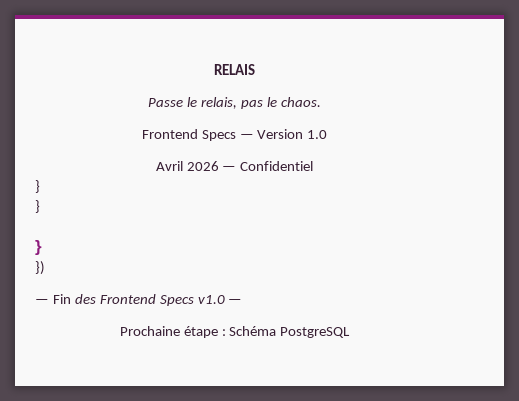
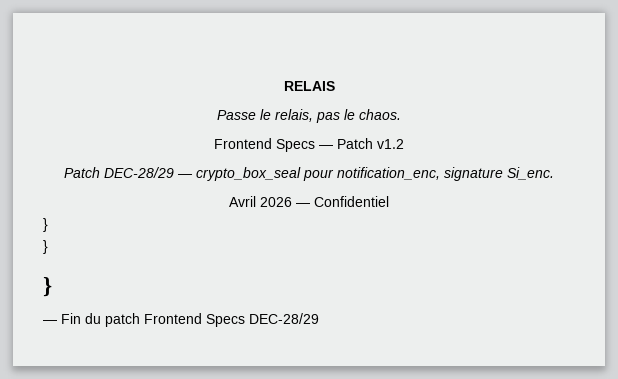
[257,129,328,139] Version 1.0 -> [337,138,404,149] [64,167,554,181] Patch v1.2 // Patch DEC-28/29 — crypto_box_seal pour notification_enc, signature Si_enc.
[35,261,45,275] // }) -> (52, 287) none
[74,294,243,306] [119,326,351,338] des Frontend Specs v1.0 — // Prochaine étape : Schéma PostgreSQL -> [85,313,319,327] du patch Frontend Specs DEC-28/29

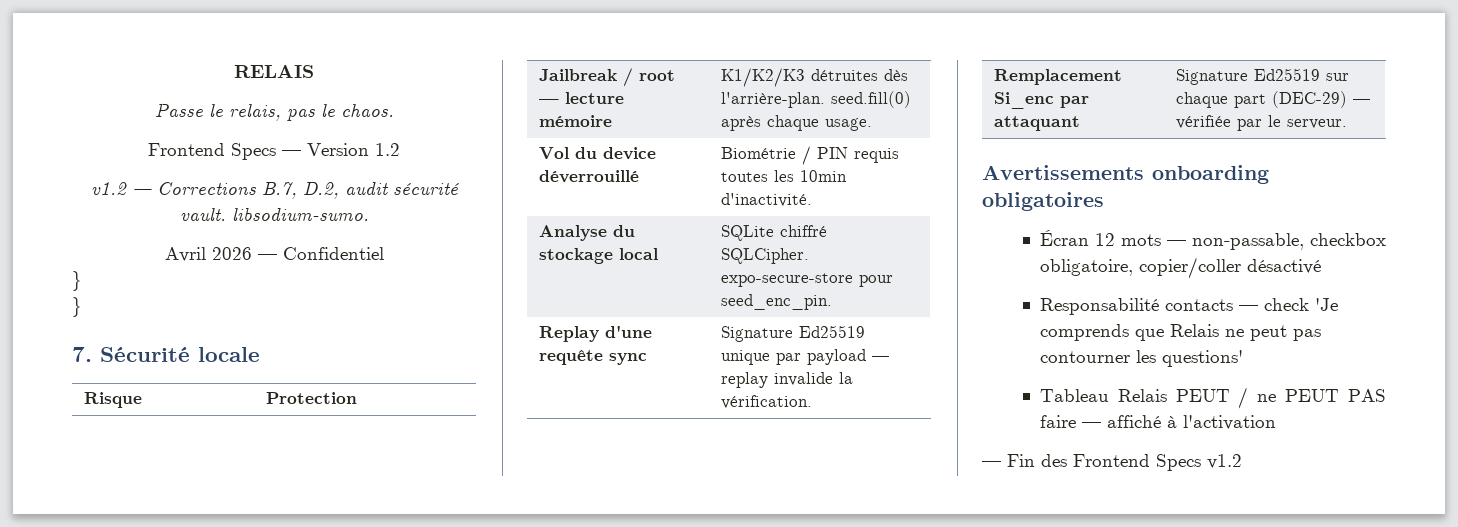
[337,138,404,149] [64,167,554,181] Patch v1.2 // Patch DEC-28/29 — crypto_box_seal pour notification_enc, signature Si_enc. -> [307,143,400,156] [90,182,459,199] [179,207,369,221] Version 1.2 // v1.2 — Corrections B.7, D.2, audit sécurité vault. libsodium-sumo.
[43,277,52,297] } -> [72,347,260,362] [84,392,143,408] [266,392,358,404] [539,68,676,87] [539,92,625,104] [539,115,613,127] [721,68,909,87] [721,91,912,108] [721,115,873,131] [539,147,657,160] [539,170,640,183] [721,146,900,165] [721,170,848,182] [721,193,813,207] [539,225,636,241] [539,248,659,264] [721,225,828,241] [721,248,810,264] [721,273,894,287] [721,294,833,310] [539,325,653,342] [539,349,648,365] [721,325,866,342] [721,349,890,365] [721,372,854,388] [721,395,813,409] [994,69,1123,85] [994,92,1090,109] [994,116,1081,131] [1176,68,1350,85] [1176,91,1371,108] [1176,115,1348,131] [982,165,1269,184] [982,192,1104,211] [1039,230,1386,250] [1039,257,1321,279] [1039,298,1338,315] [1039,324,1321,341] [1039,350,1243,367] [1039,387,1386,409] [1039,415,1276,430] 7. Sécurité locale // Risque | Protection // Jailbreak / root — lecture mémoire | K1/K2/K3 détruites dès l'arrière-plan. seed.fill(0) après chaque usage. // Vol du device déverrouillé | Biométrie / PIN requis toutes les 10min d'inactivité. // Analyse du stockage local | SQLite chiffré SQLCipher. expo-secure-store pour seed_enc_pin. // Replay d'une requête sync | Signature Ed25519 unique par payload — replay invalide la vérification. // Remplacement Si_enc par attaquant | Signature Ed25519 sur chaque part (DEC-29) — vérifiée par le serveur. // Avertissements onboarding obligatoires // Écran 12 mots — non-passable, checkbox obligatoire, copier/coller désactivé // Responsabilité contacts — check 'Je comprends que Relais ne peut pas contourner les questions' // Tableau Relais PEUT / ne PEUT PAS faire — affiché à l'activation
[85,313,319,327] du patch Frontend Specs DEC-28/29 -> [1041,454,1242,471] des Frontend Specs v1.2

